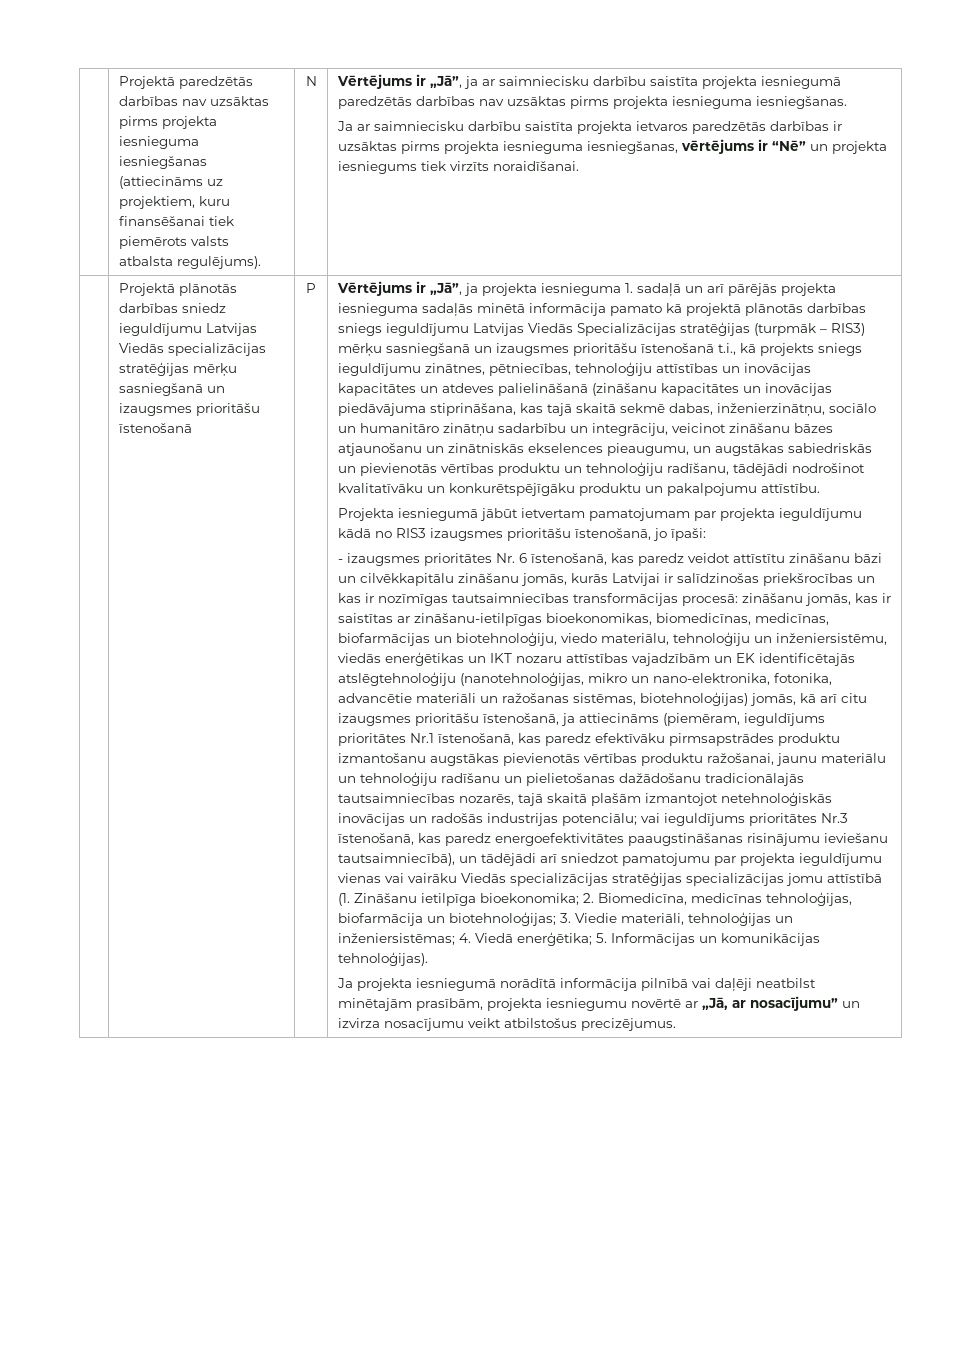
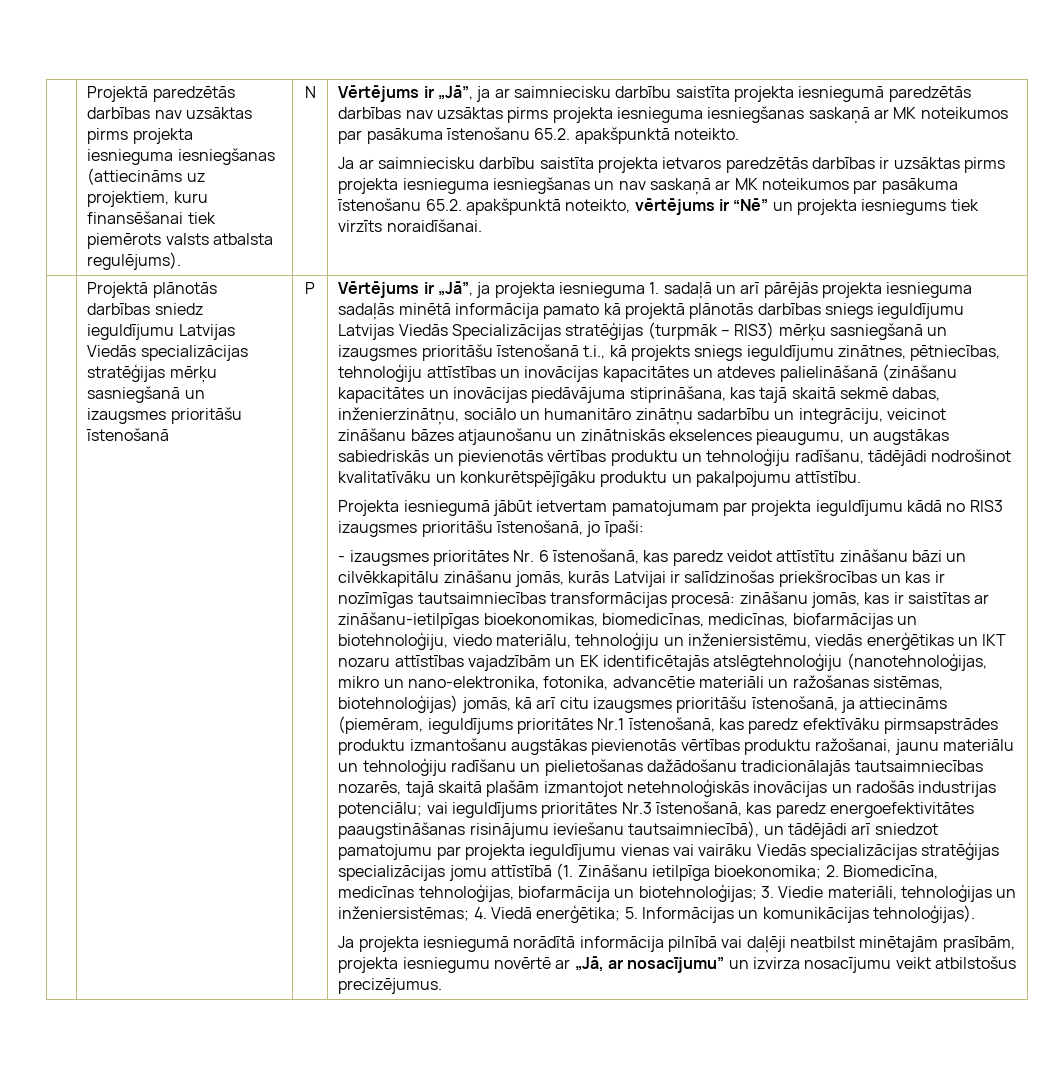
[755,96,847,109] iesniegšanas. -> [707,106,1008,124] [338,127,739,144] iesniegšanas saskaņā ar MK noteikumos par pasākuma īstenošanu 65.2. apakšpunktā noteikto.
[586,141,678,154] iesniegšanas, -> [493,177,958,195] [337,198,631,215] iesniegšanas un nav saskaņā ar MK noteikumos par pasākuma īstenošanu 65.2. apakšpunktā noteikto,

